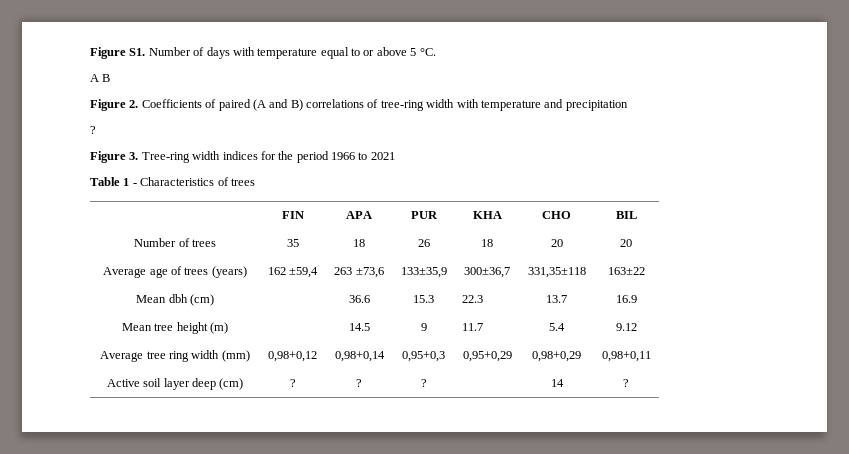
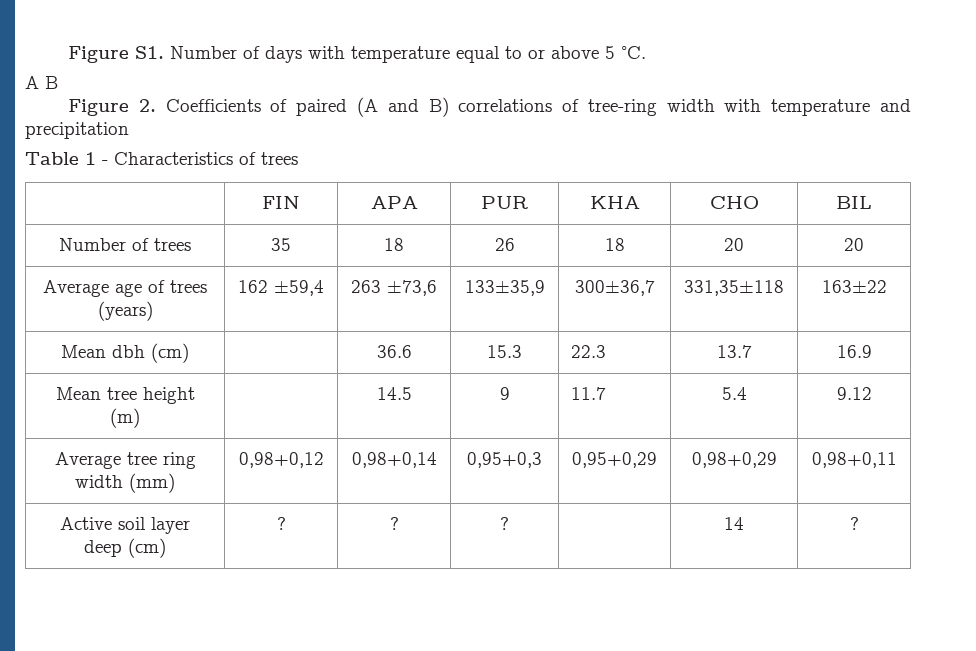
[90,126,96,134] [90,151,395,163] // ? // Figure 3. Tree-ring width indices for the period 1966 to 2021 -> (129, 130) none

